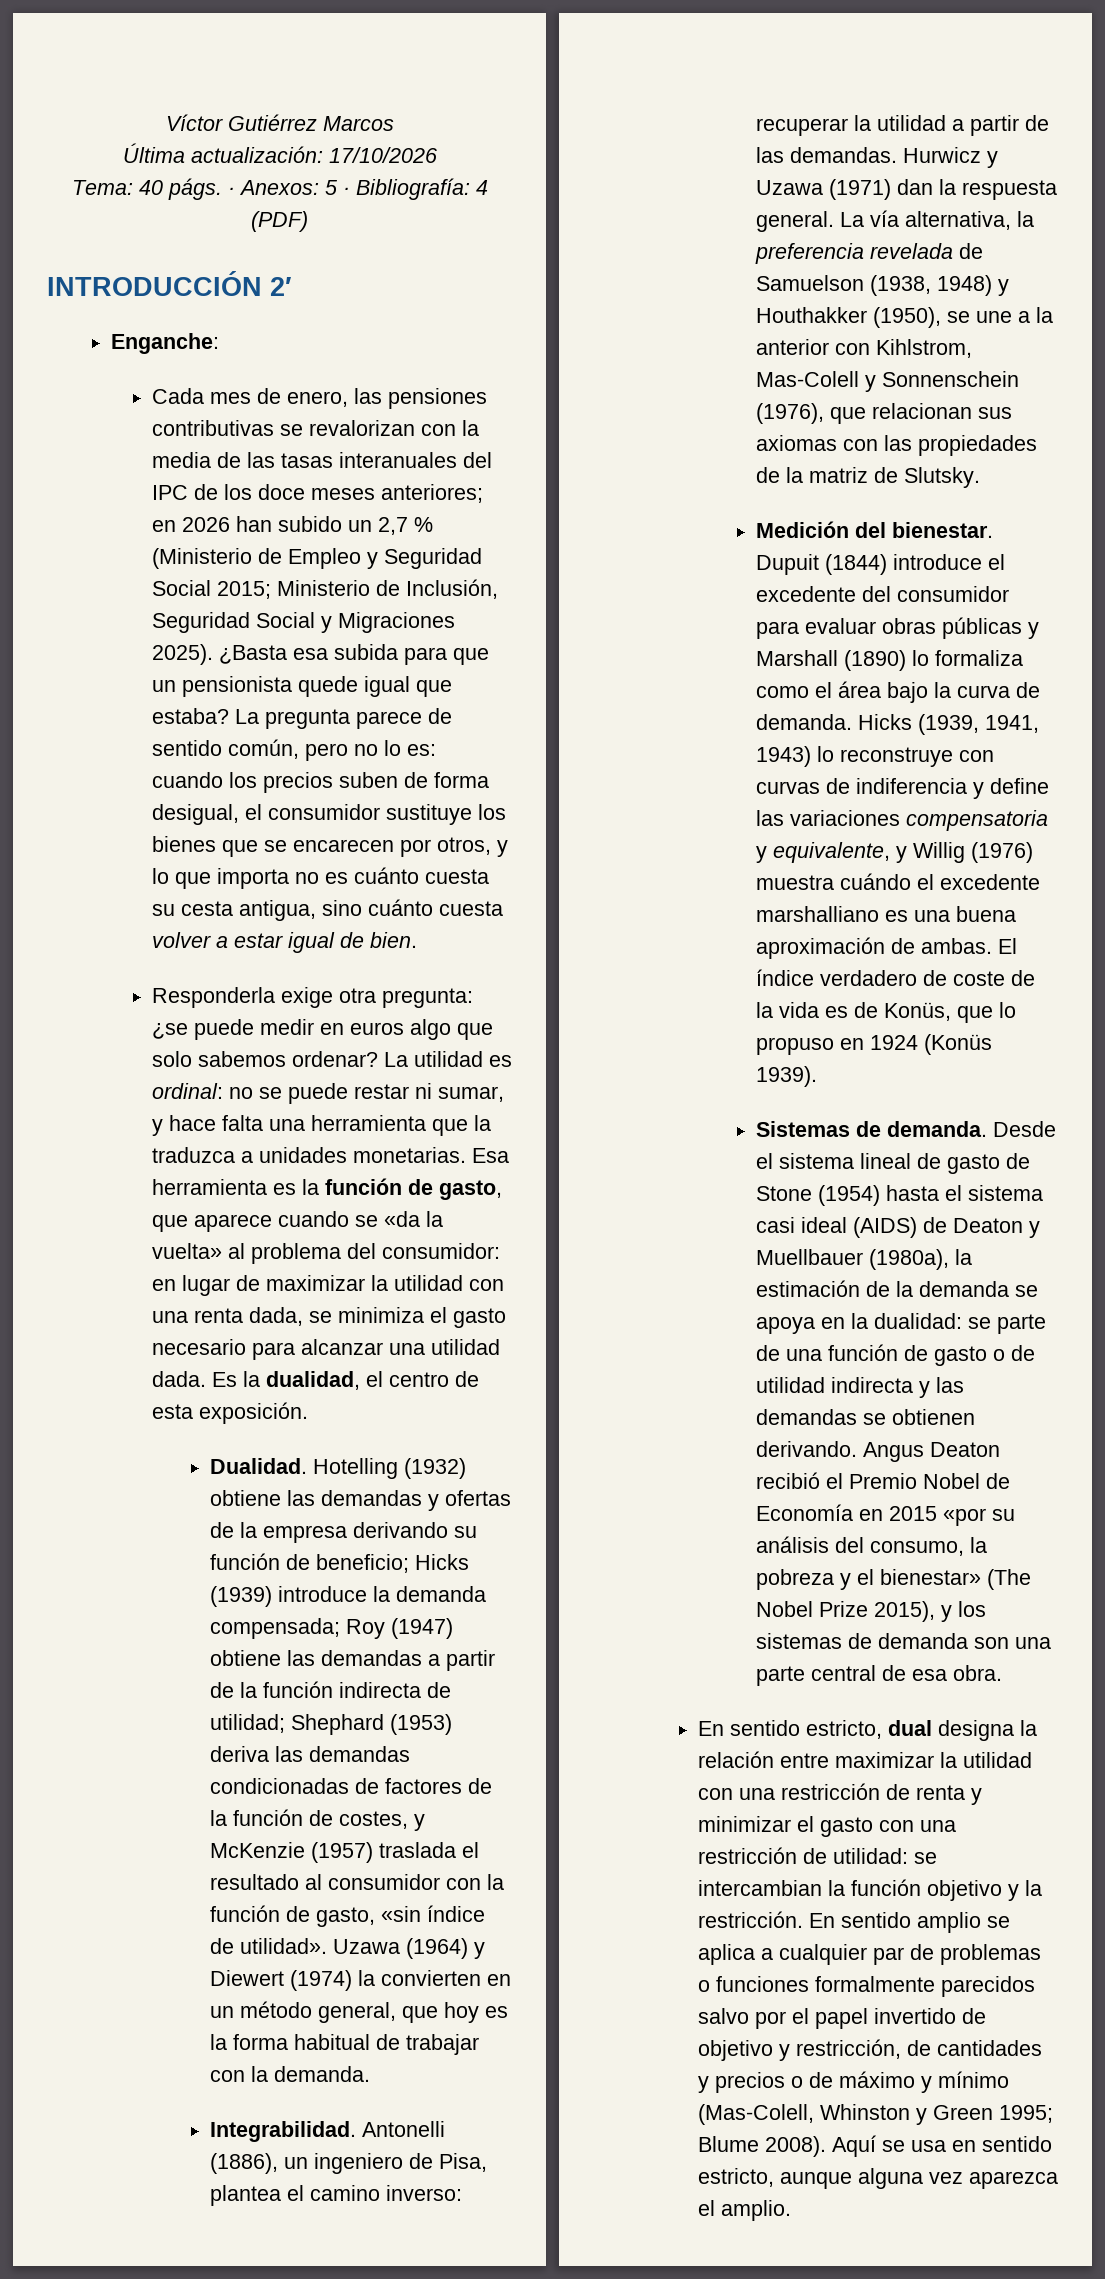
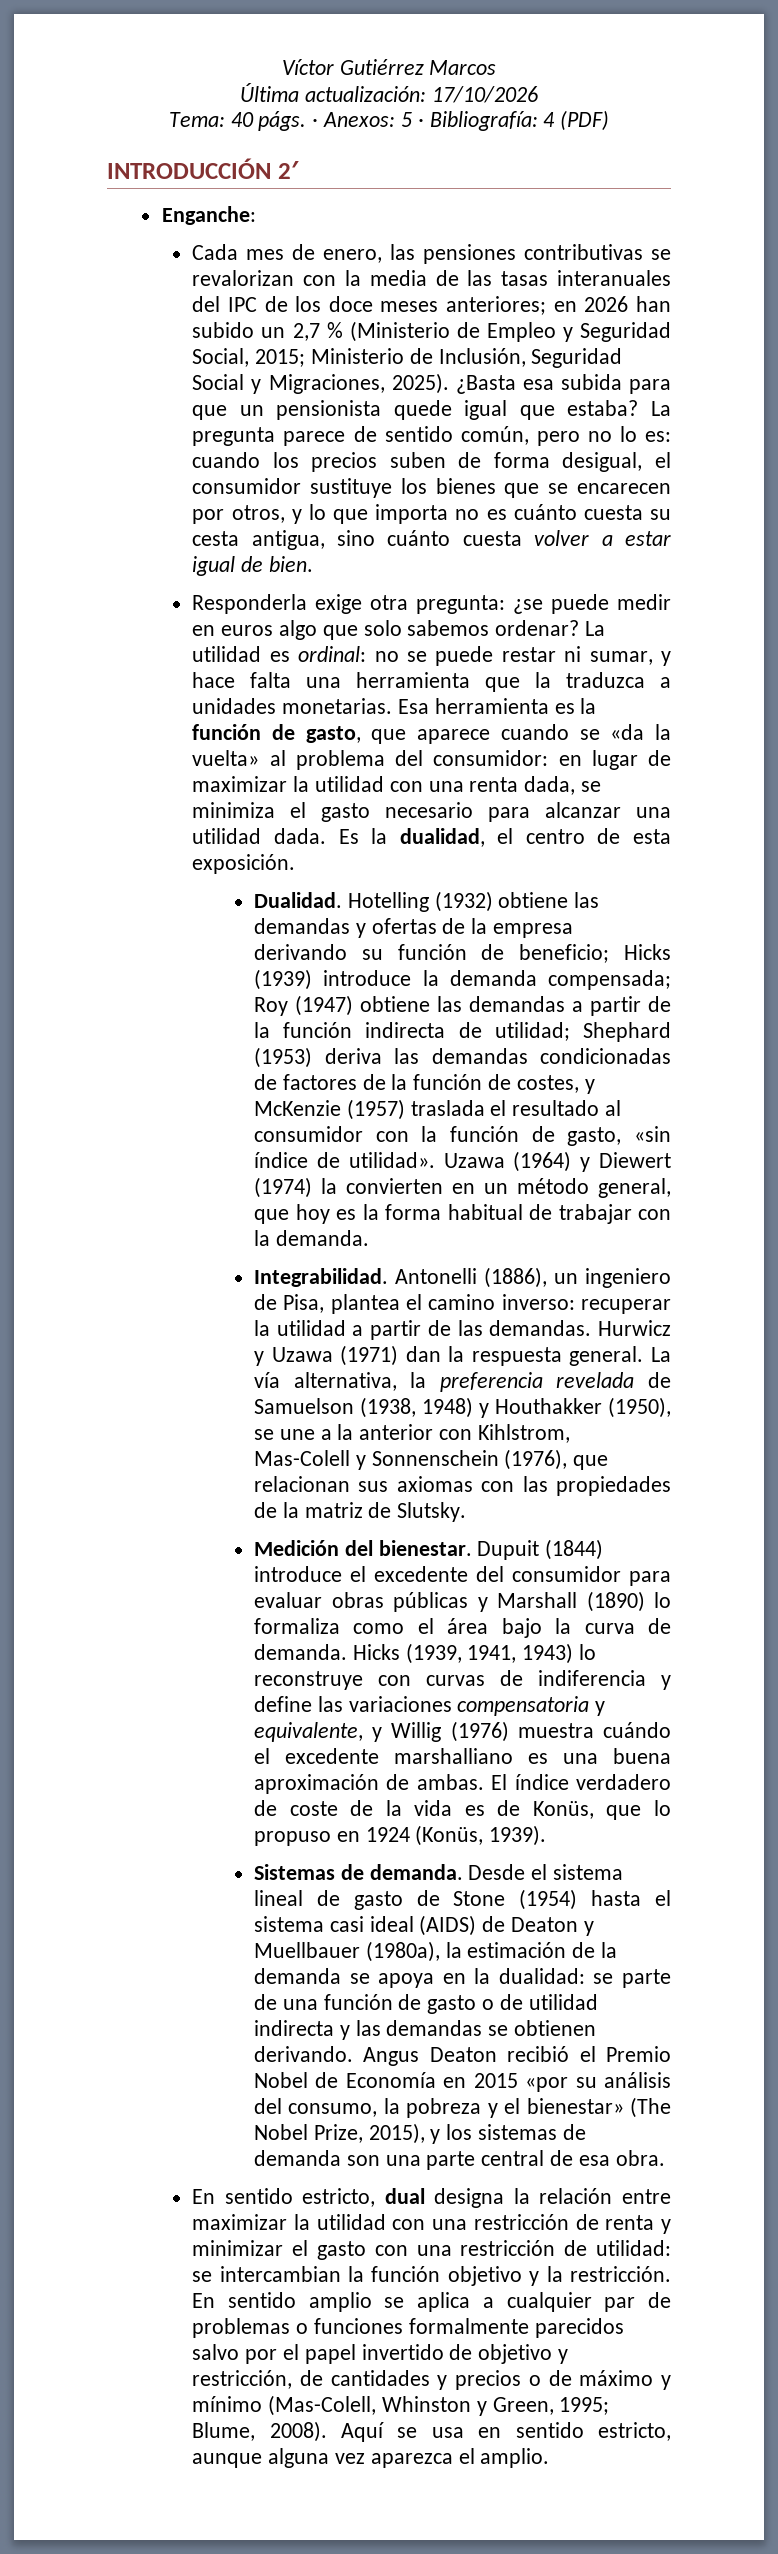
[151,580,211,596] Social -> [192,348,250,367] Social,
[337,612,455,633] Migraciones -> [268,374,385,394] Migraciones,
[924,1034,993,1055] (Konüs -> [415,1825,484,1846] (Konüs,
[819,1601,869,1617] Prize -> [313,2124,363,2143] Prize,
[932,2105,1053,2123] [697,2136,759,2152] Green 1995; Blume -> [492,2397,610,2415] [192,2422,256,2441] Green, 1995; Blume,

